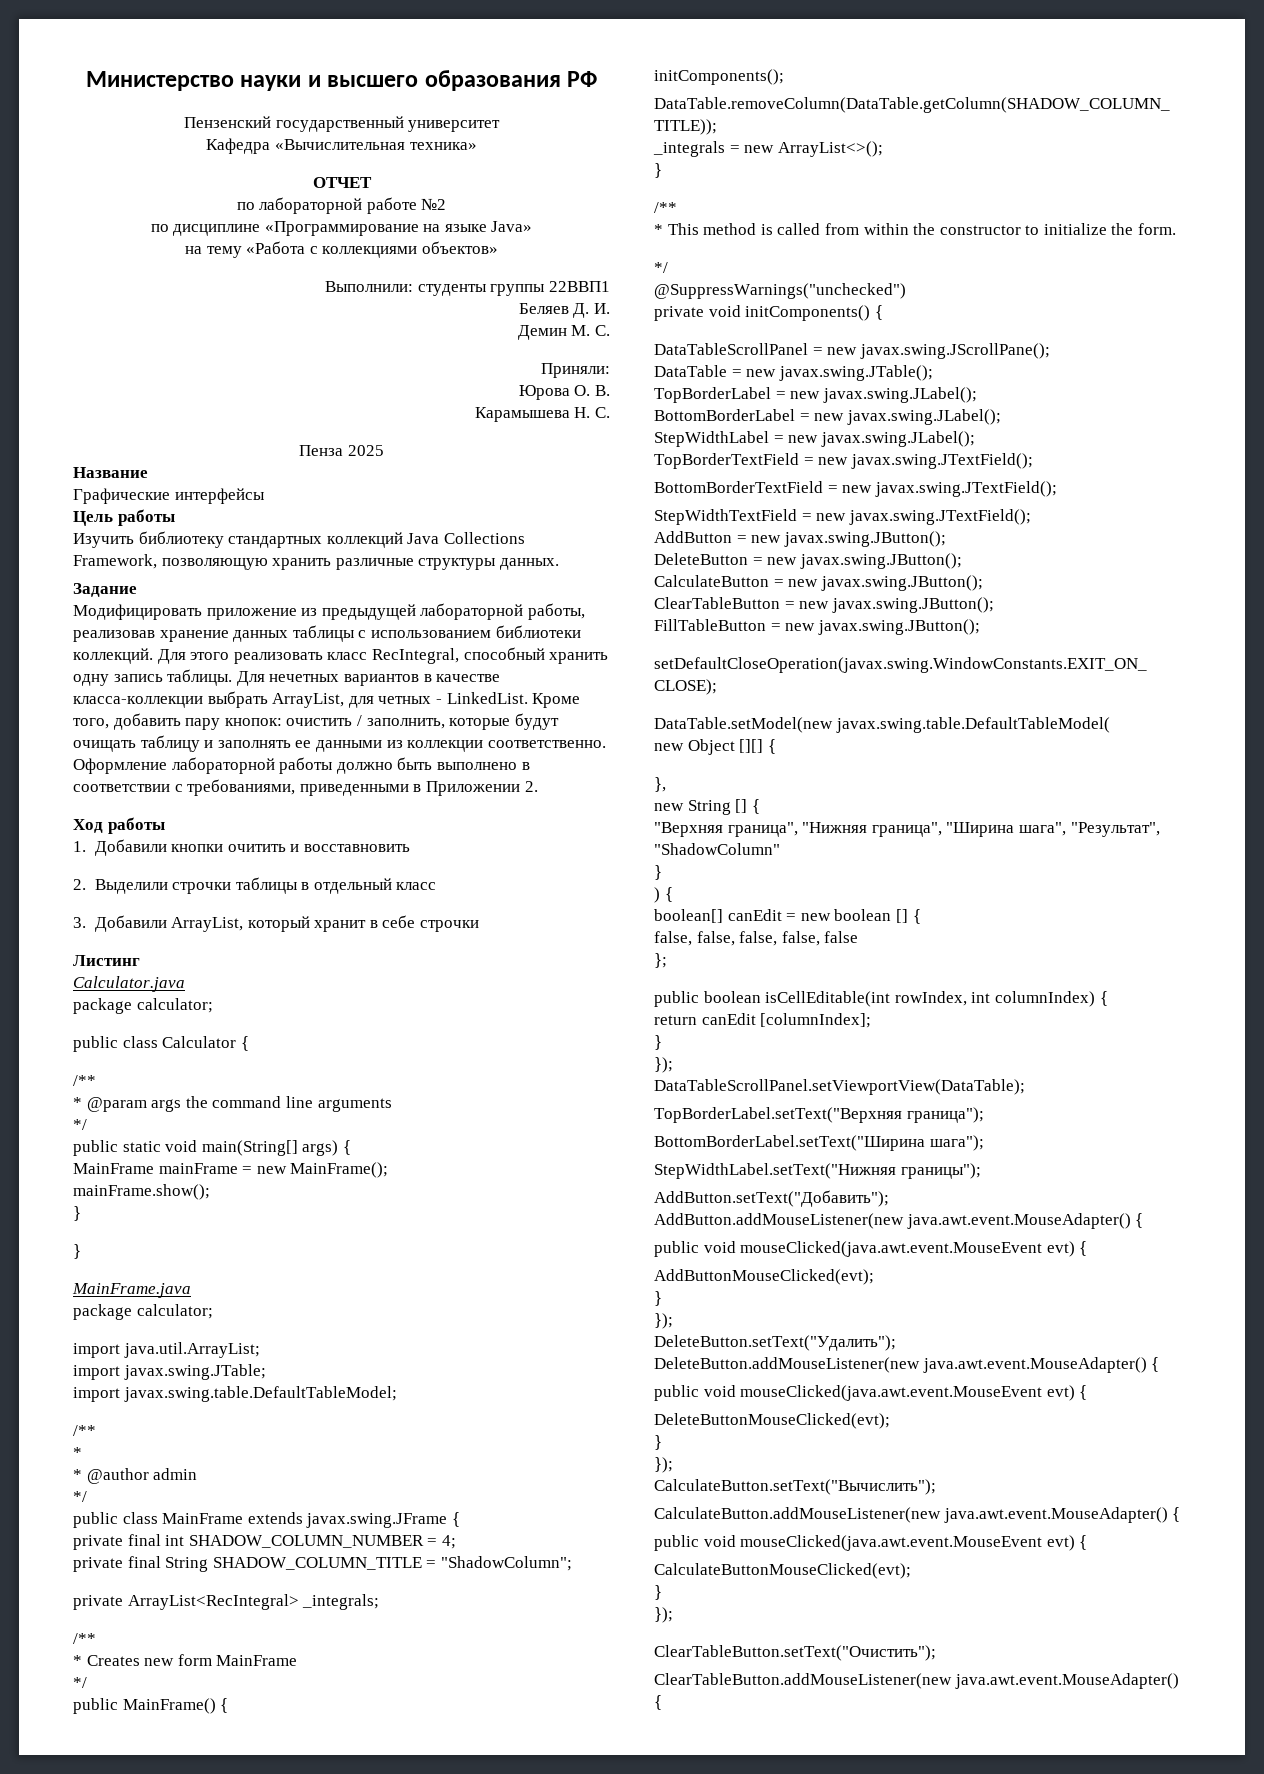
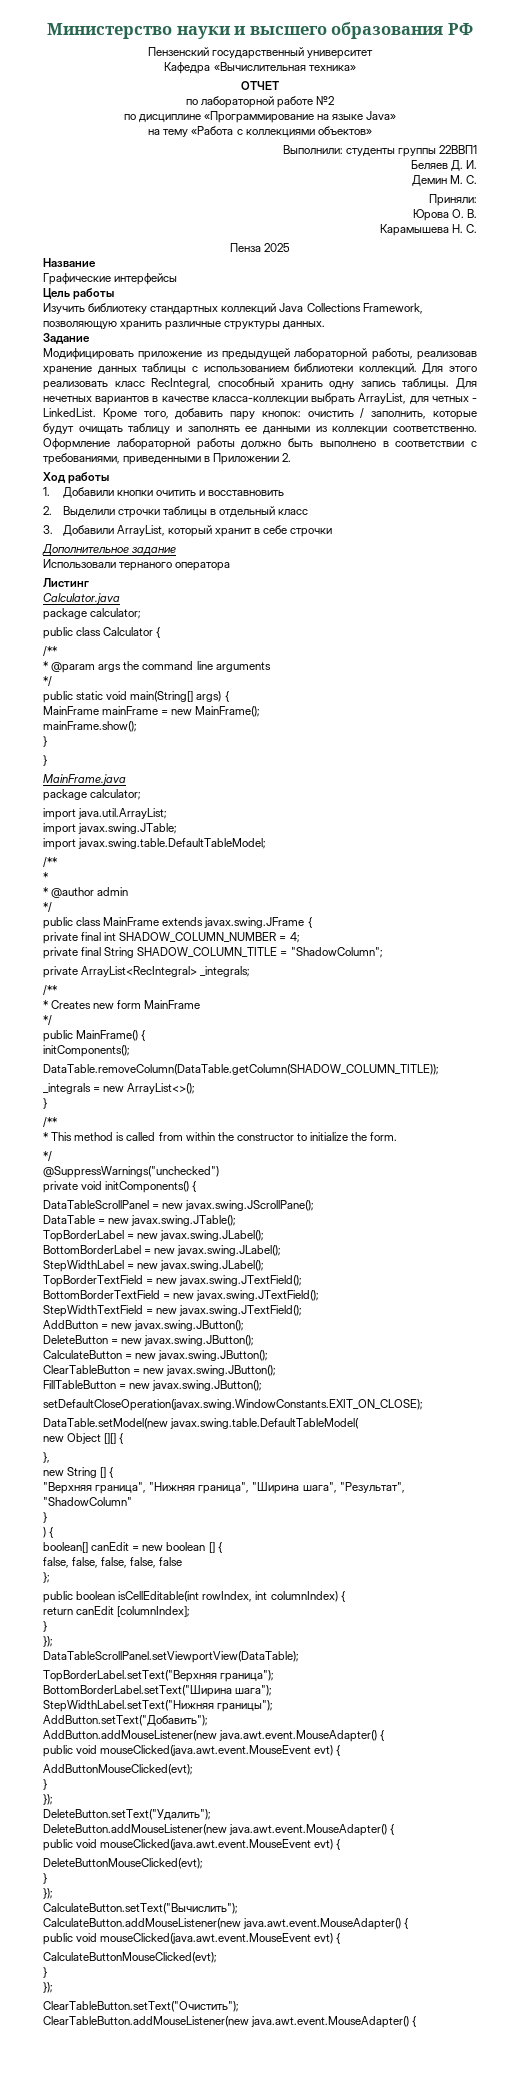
(480, 926) none -> [42,544,177,555] [43,559,231,571] // Дополнительное задание // Использовали тернаного оператора

